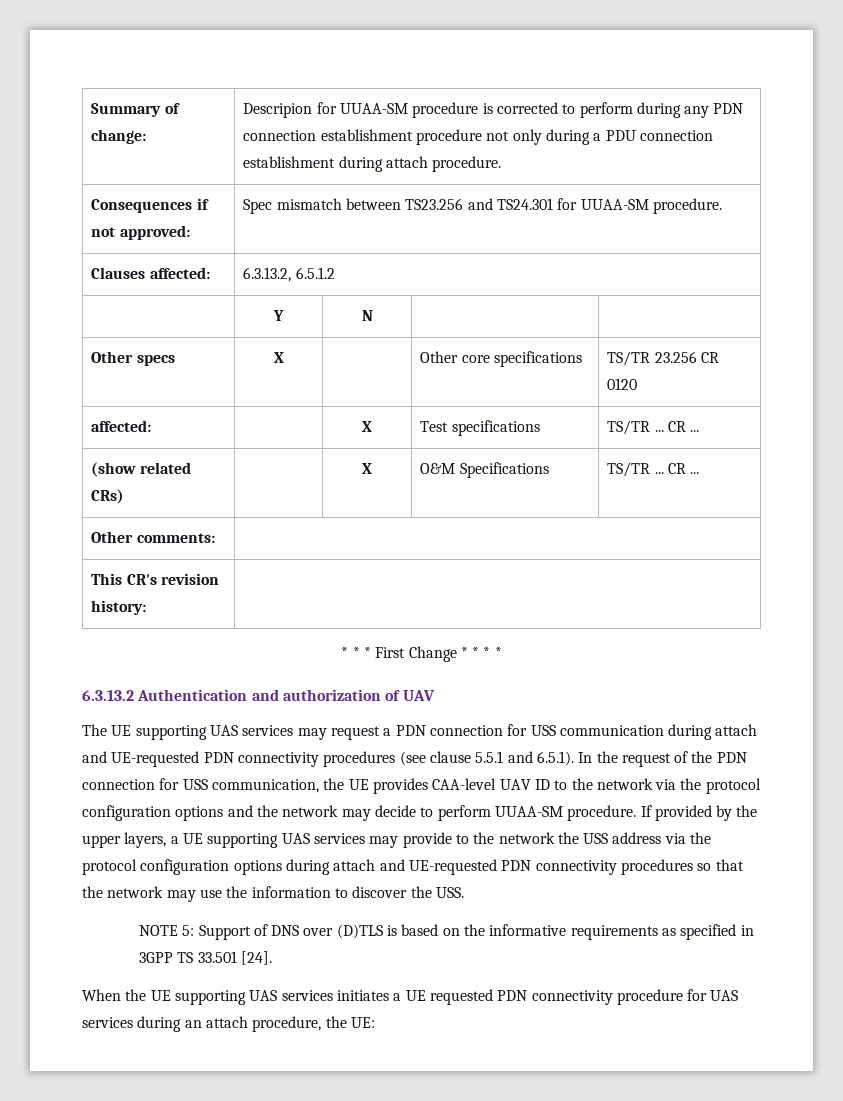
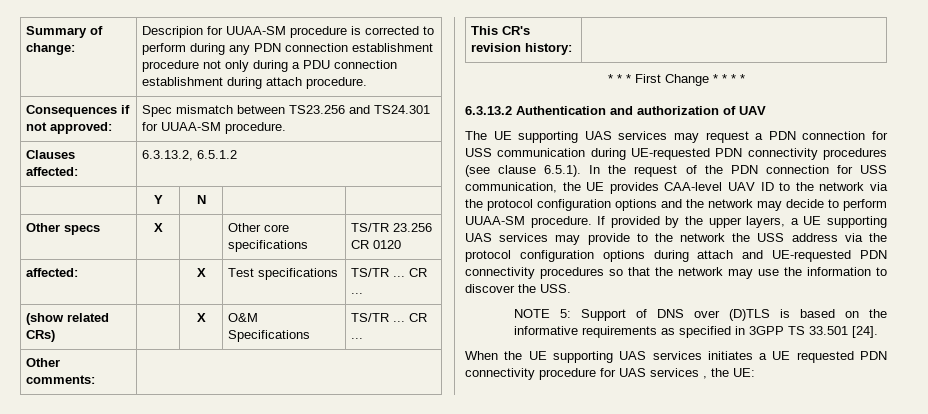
[715,724,758,736] [82,751,107,763] attach and -> (626, 154) none
[475,751,533,763] 5.5.1 and -> (537, 169) none
[137,1016,322,1032] during an attach procedure, -> [703,376,707,379] ,

